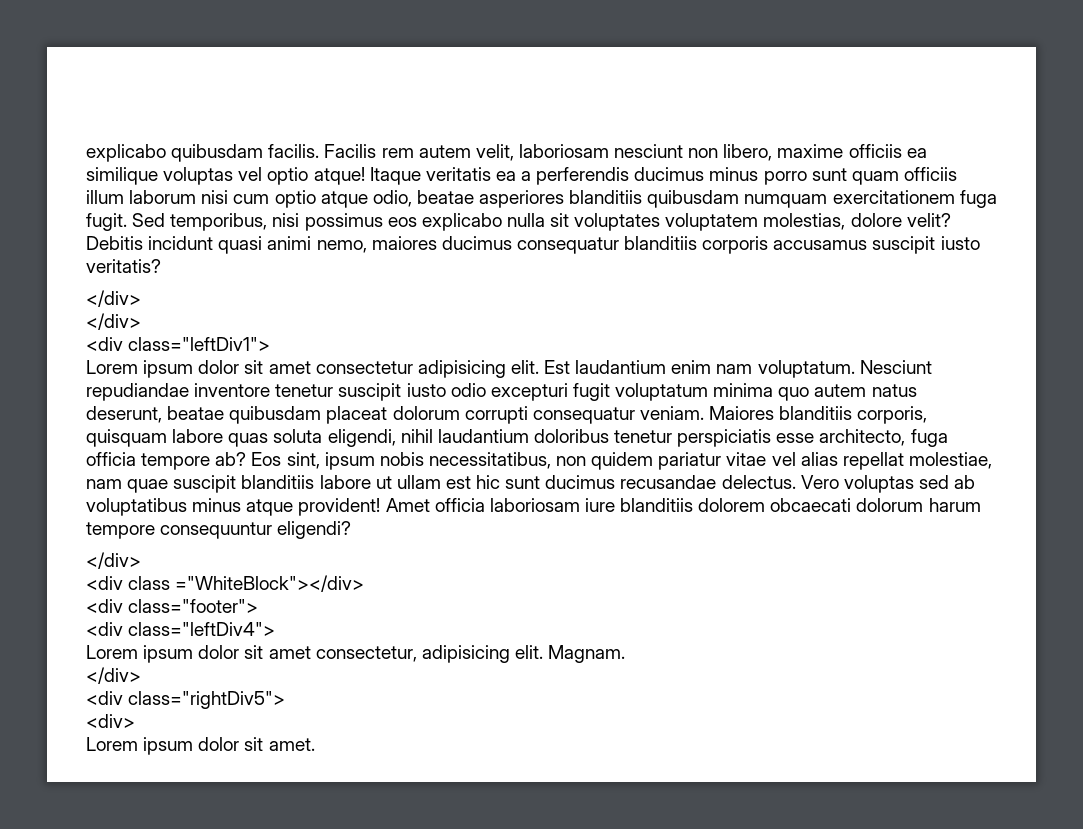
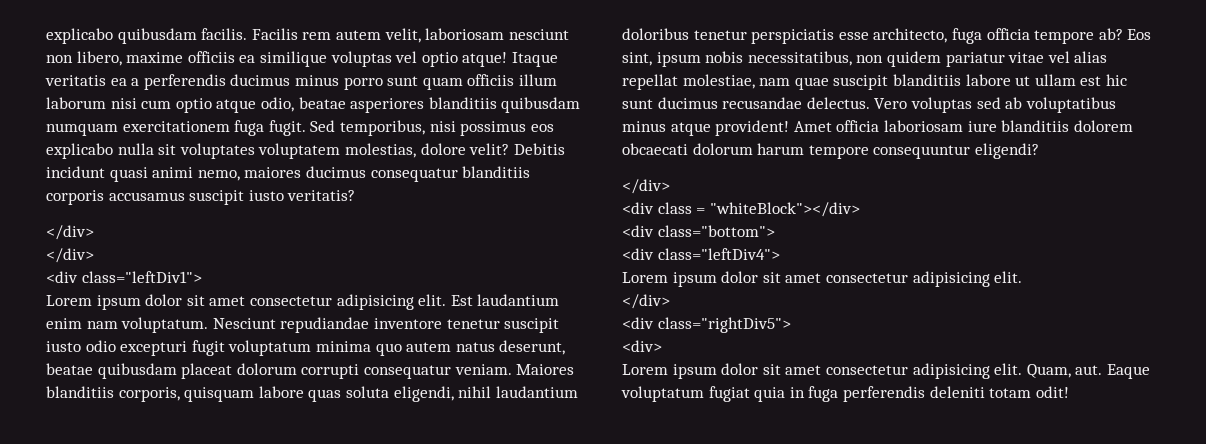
[175,575,365,592] [86,599,259,613] ="WhiteBlock"></div> // <div class="footer"> -> [696,202,860,217] [622,225,775,237] = "whiteBlock"></div> // <div class="bottom">
[315,645,626,663] consectetur, adipisicing elit. Magnam. -> [825,271,1023,287] consectetur adipisicing elit.
[268,738,315,751] amet. -> [785,363,1150,379] [621,386,1069,402] amet consectetur adipisicing elit. Quam, aut. Eaque voluptatum fugiat quia in fuga perferendis deleniti totam odit!

